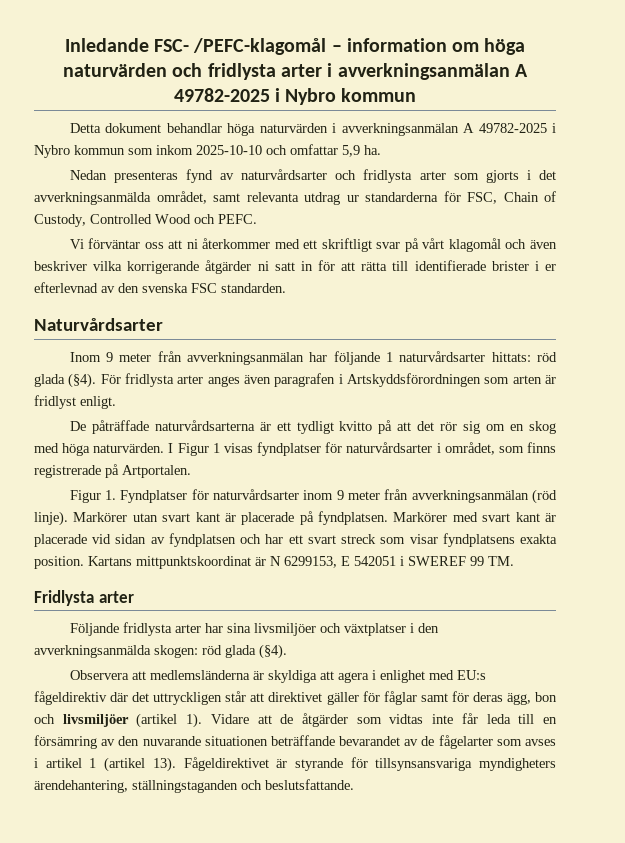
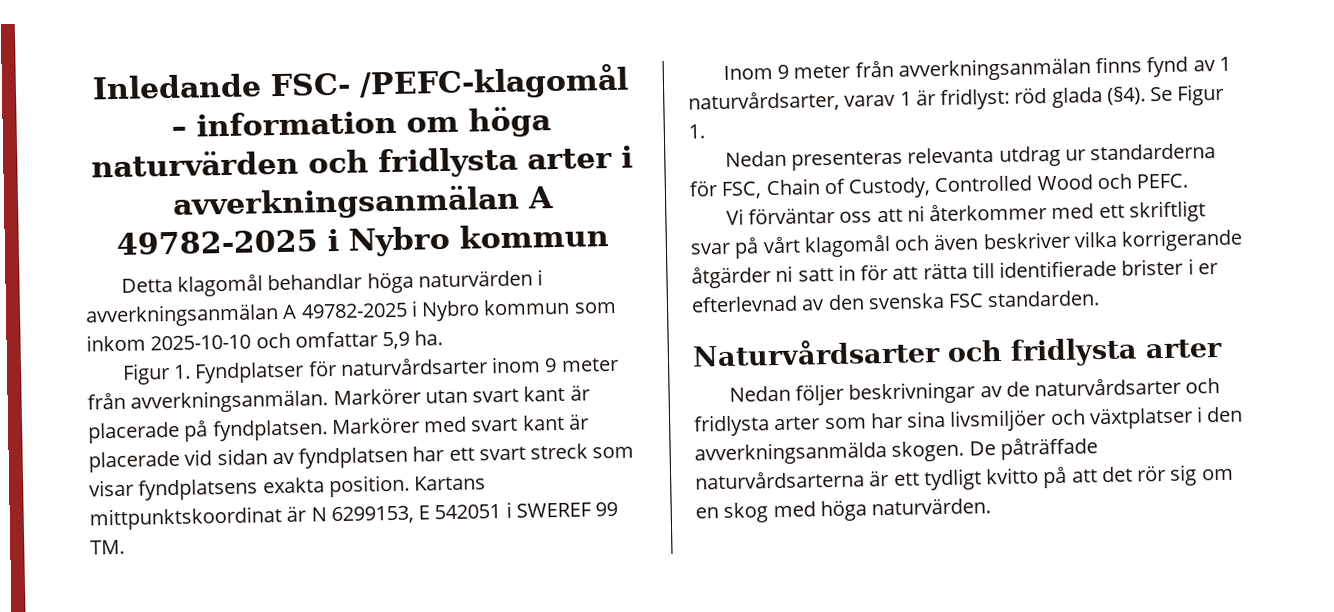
[105,123,162,133] dokument -> [177,274,264,297] klagomål
[69,169,556,183] [34,191,240,205] Nedan presenteras fynd av naturvårdsarter och fridlysta arter som gjorts i det avverkningsanmälda området, samt -> [121,356,619,385] [87,385,590,414] [88,414,589,444] [88,443,635,473] [89,474,487,501] [89,501,619,531] [90,539,125,555] [722,56,1231,82] [688,83,1225,113] [688,124,705,139] [724,150,904,171] Figur 1. Fyndplatser för naturvårdsarter inom 9 meter från avverkningsanmälan. Markörer utan svart kant är placerade på fyndplatsen. Markörer med svart kant är placerade vid sidan av fyndplatsen har ett svart streck som visar fyndplatsens exakta position. Kartans mittpunktskoordinat är N 6299153, E 542051 i SWEREF 99 TM. // Inom 9 meter från avverkningsanmälan finns fynd av 1 naturvårdsarter, varav 1 är fridlyst: röd glada (§4). Se Figur 1. // Nedan presenteras
[69,351,557,365] [34,373,556,388] [34,395,116,409] // Inom 9 meter från avverkningsanmälan har följande 1 naturvårdsarter hittats: röd glada (§4). För fridlysta arter anges även paragrafen i Artskyddsförordningen som arten är fridlyst enligt. // -> [947,337,1223,367] [728,377,1221,406] [693,406,1244,437] [694,440,965,466] och fridlysta arter // Nedan följer beskrivningar av de naturvårdsarter och fridlysta arter som har sina livsmiljöer och växtplatser i den avverkningsanmälda skogen.
[168,442,556,456] [34,464,191,478] [69,489,557,504] [34,511,556,526] [34,533,557,547] [34,556,514,569] [34,590,134,606] [69,622,439,636] [34,644,287,659] [69,670,486,683] [34,691,557,705] [34,713,558,728] [34,735,556,749] [34,757,556,772] [34,779,354,793] I Figur 1 visas fyndplatser för naturvårdsarter i området, som finns registrerade på Artportalen. // Figur 1. Fyndplatser för naturvårdsarter inom 9 meter från avverkningsanmälan (röd linje). Markörer utan svart kant är placerade på fyndplatsen. Markörer med svart kant är placerade vid sidan av fyndplatsen och har ett svart streck som visar fyndplatsens exakta position. Kartans mittpunktskoordinat är N 6299153, E 542051 i SWEREF 99 TM. // Fridlysta arter // Följande fridlysta arter har sina livsmiljöer och växtplatser i den avverkningsanmälda skogen: röd glada (§4). // Observera att medlemsländerna är skyldiga att agera i enlighet med EU:s fågeldirektiv där det uttryckligen står att direktivet gäller för fåglar samt för deras ägg, bon och livsmiljöer (artikel 1). Vidare att de åtgärder som vidtas inte får leda till en försämring av den nuvarande situationen beträffande bevarandet av de fågelarter som avses i artikel 1 (artikel 13). Fågeldirektivet är styrande för tillsynsansvariga myndigheters ärendehantering, ställningstaganden och beslutsfattande. -> (992, 507) none

